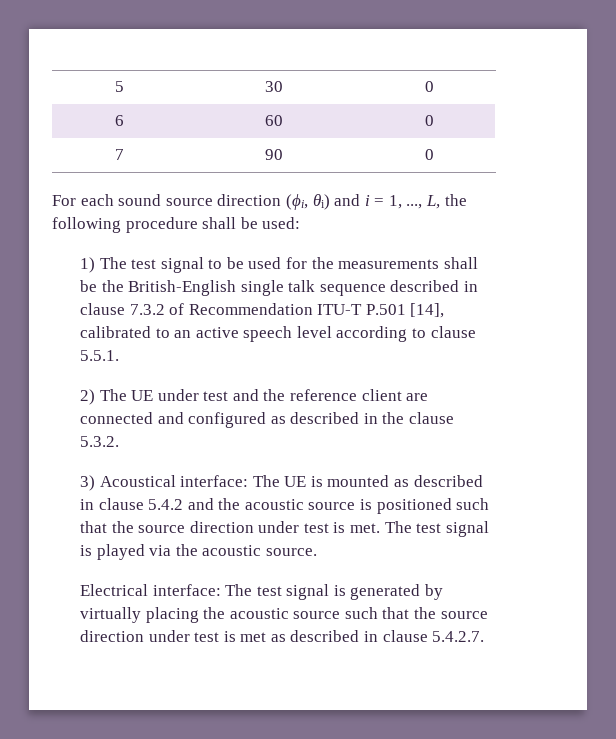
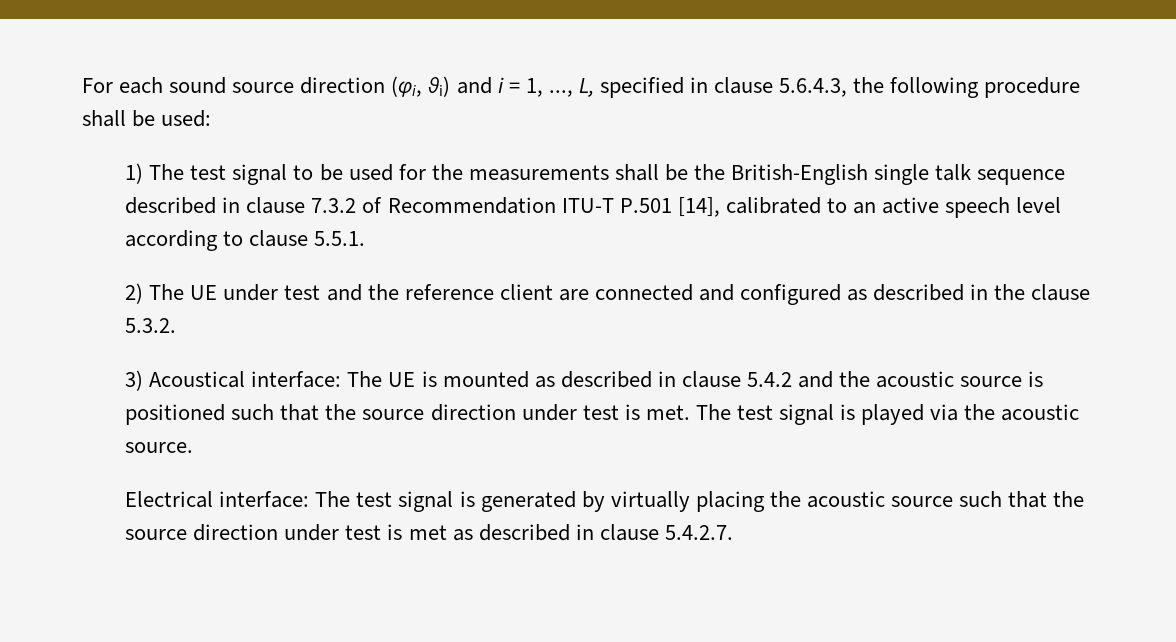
[114,81,124,92] [265,81,283,92] [424,81,434,92] [114,115,124,126] [265,115,283,126] [424,115,434,126] [114,149,124,160] [265,149,283,160] [424,149,434,160] 5 | 30 | 0 // 6 | 60 | 0 // 7 | 90 | 0 // -> (82, 85) none
(441, 202) none -> [599,77,848,98] specified in clause 5.6.4.3,

